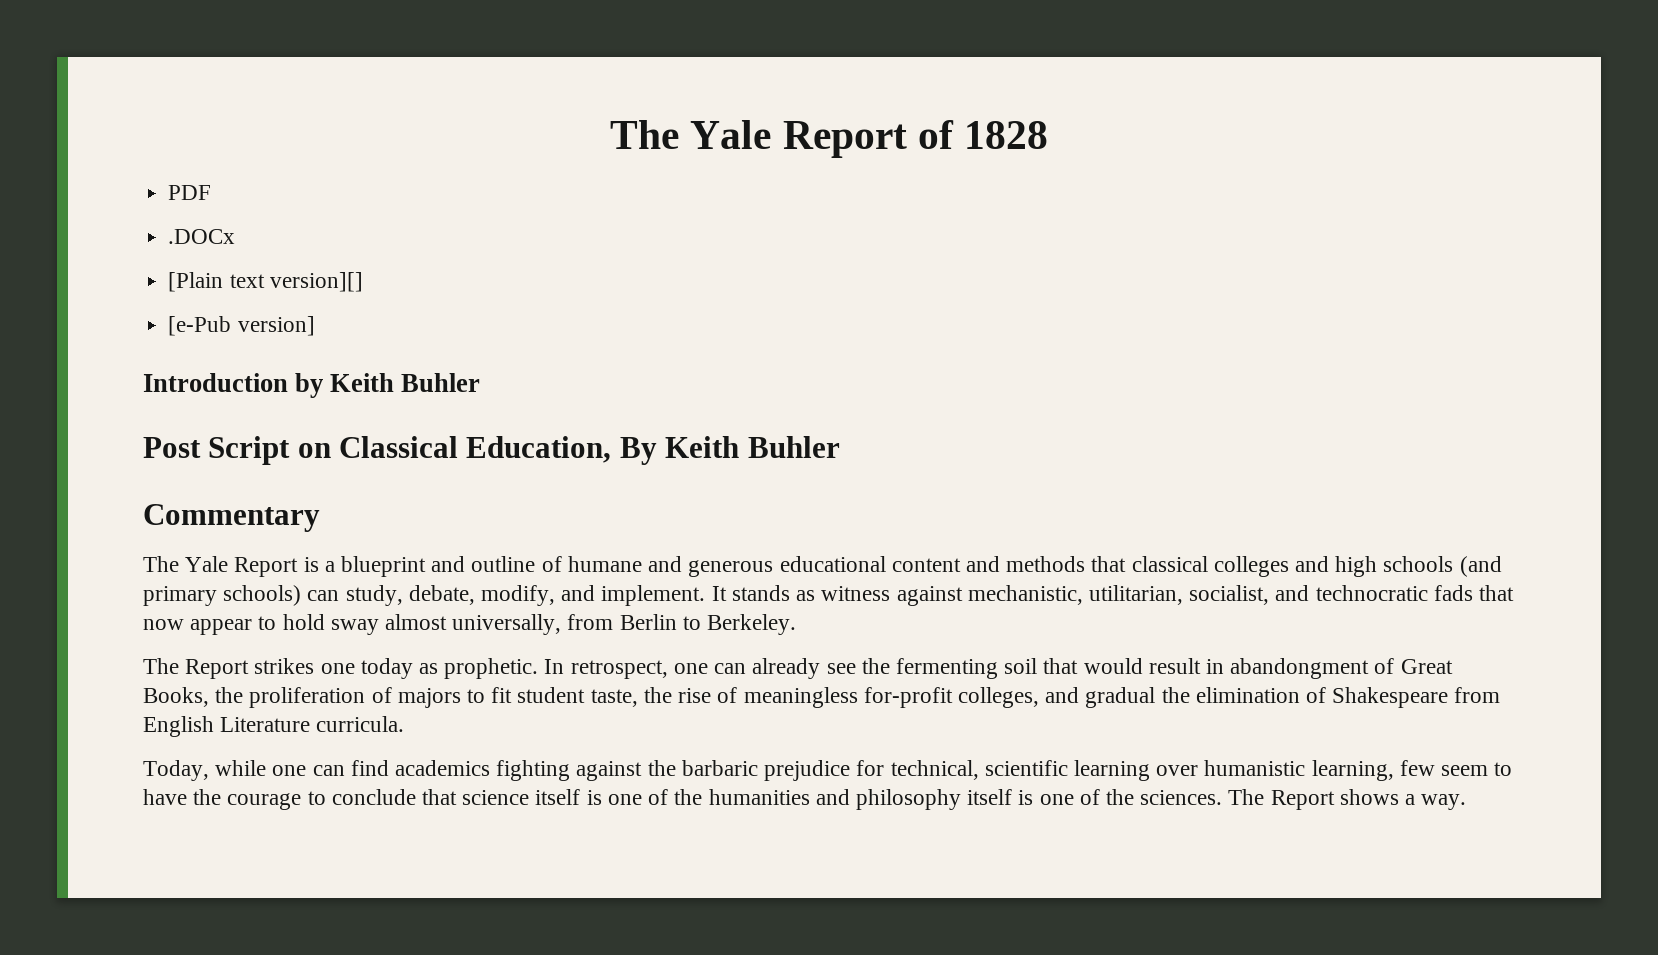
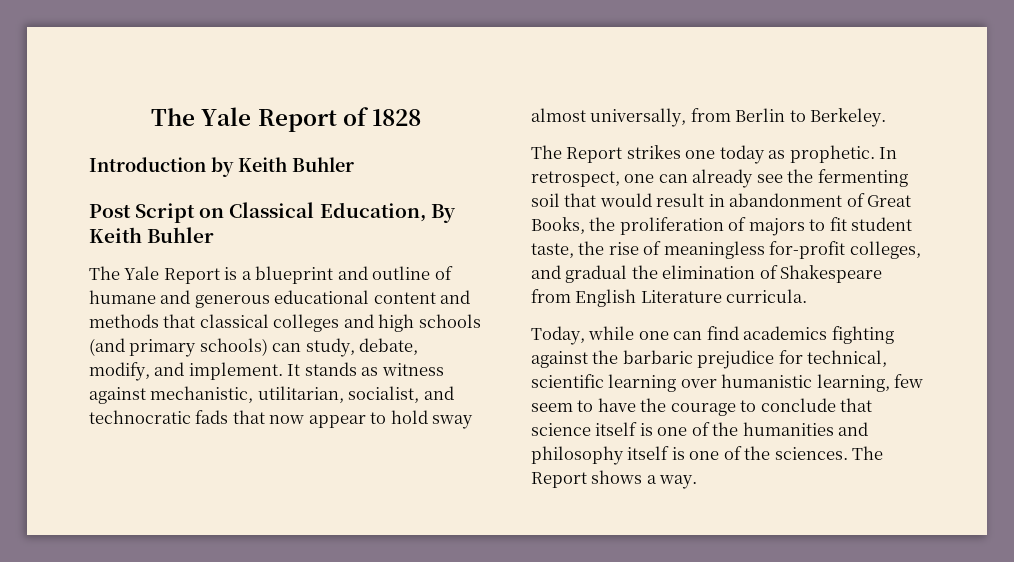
[168,185,212,200] [168,229,236,244] [168,272,363,292] [168,316,315,336] // PDF // .DOCx // [Plain text version][] // [e-Pub version] -> (421, 117) none
[143,504,320,532] // Commentary -> (215, 235) none
[1230,658,1370,679] abandongment -> [729,193,843,207] abandonment

